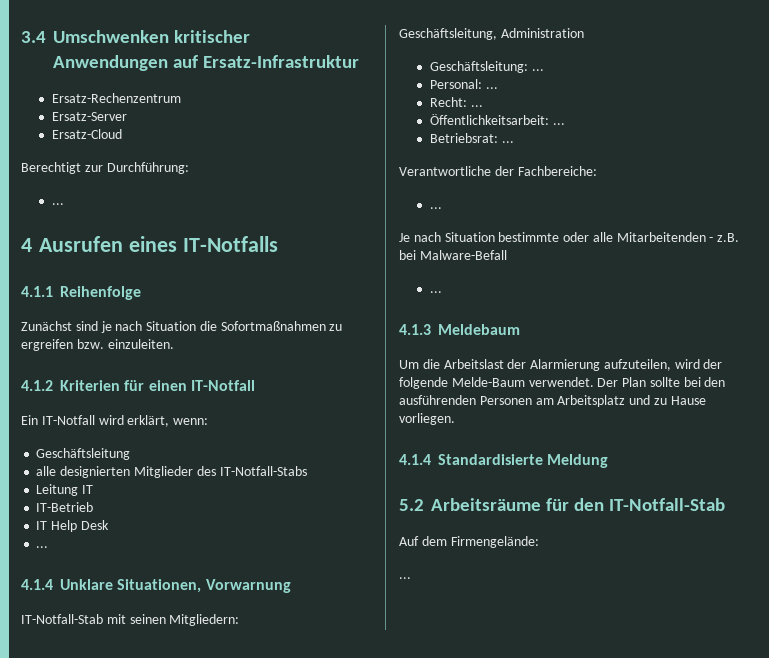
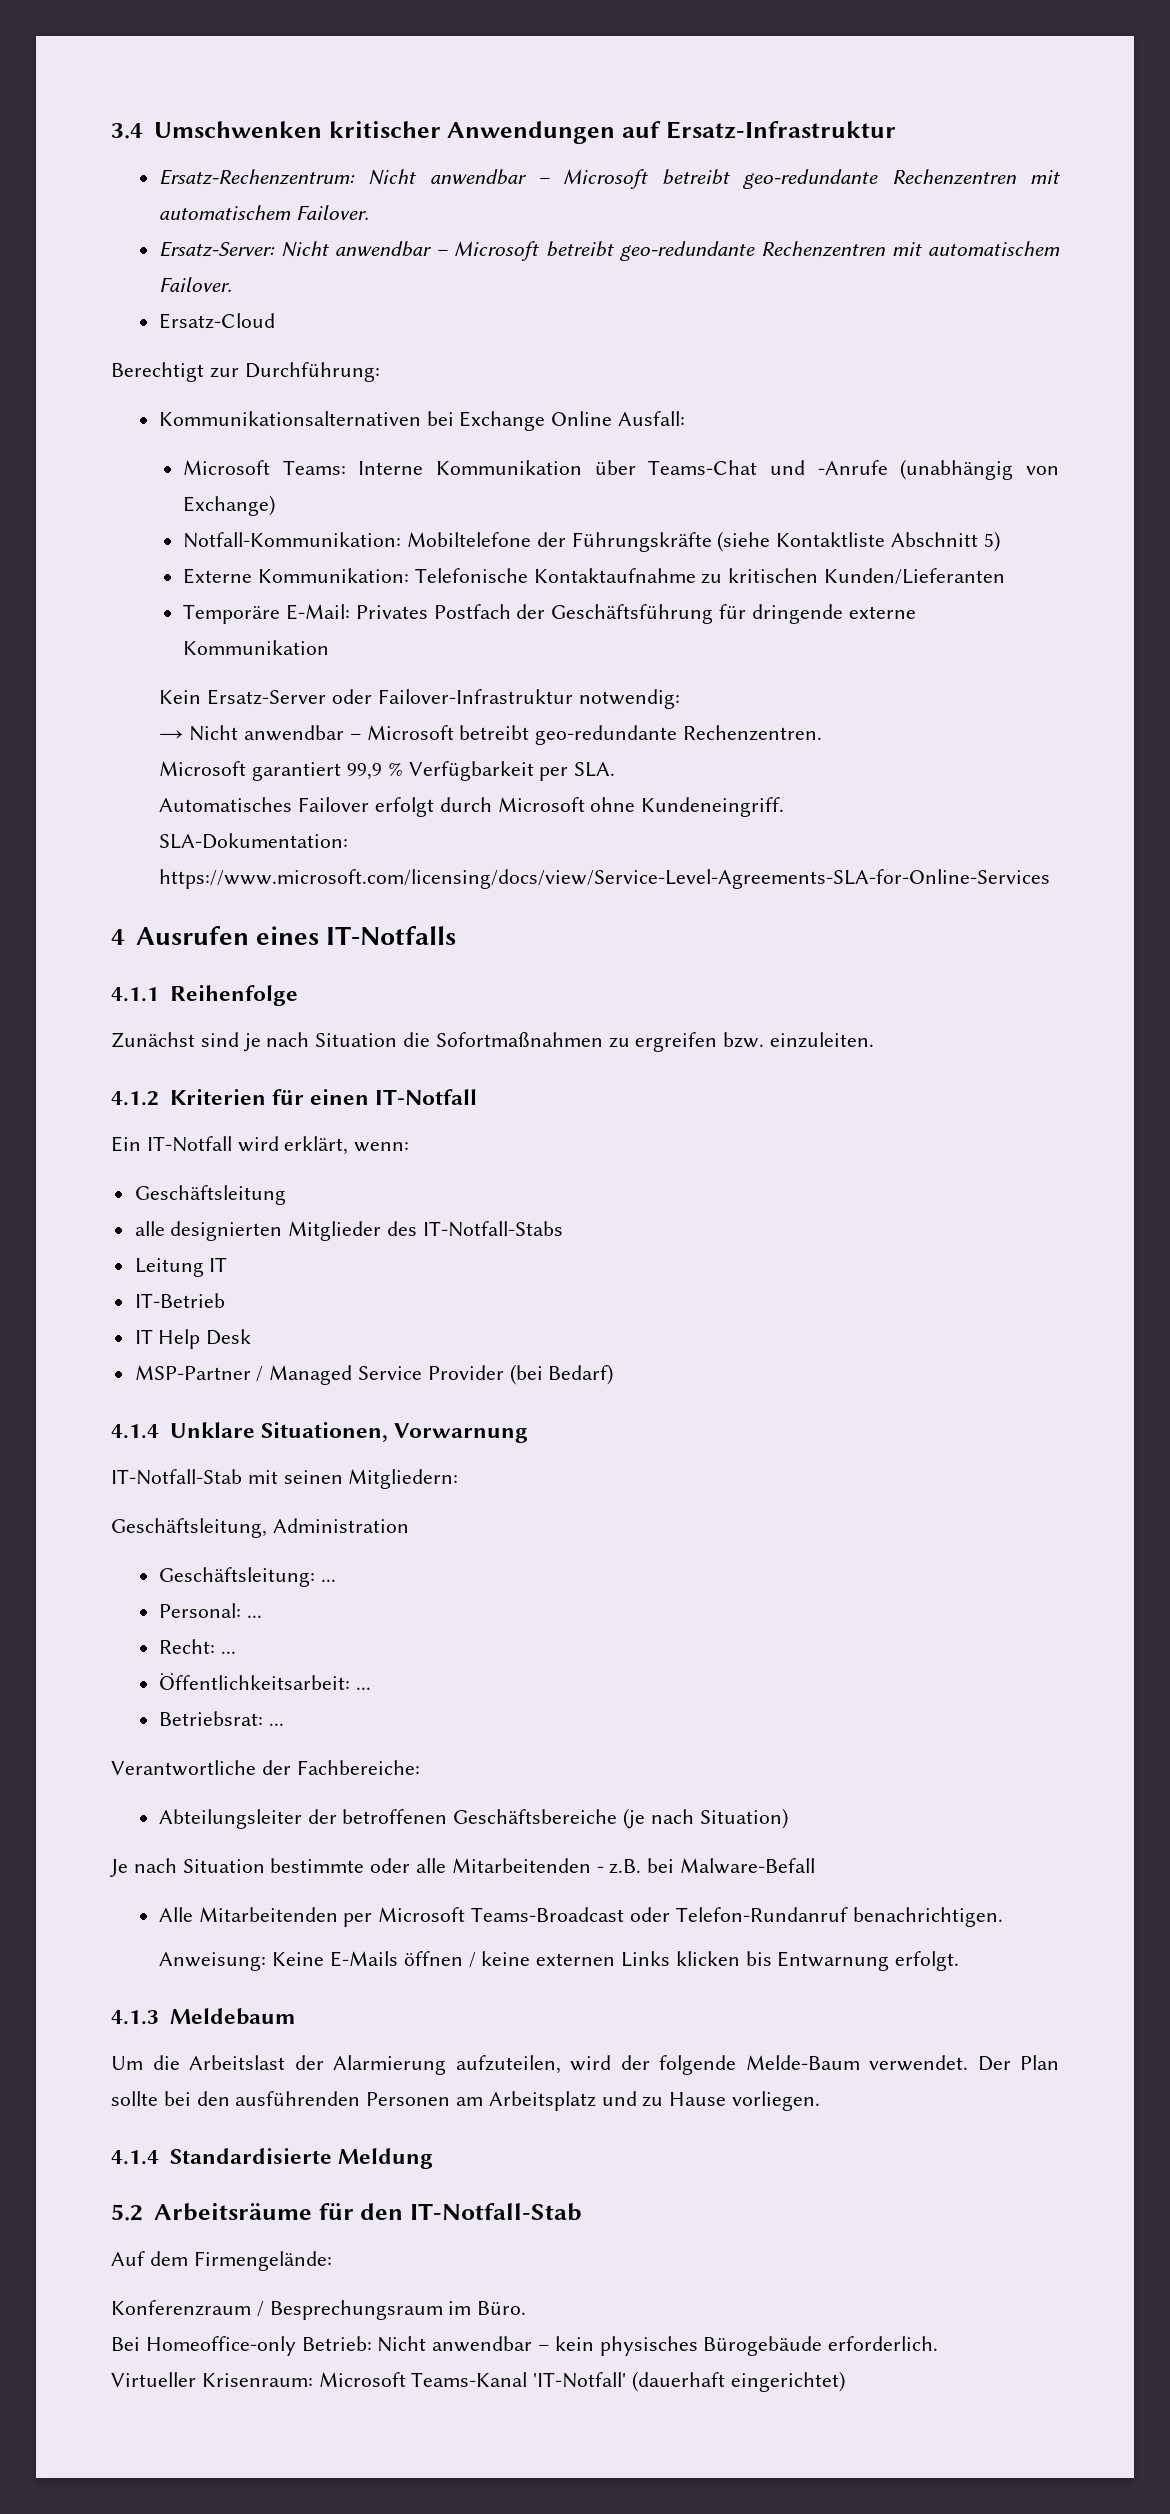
[51,93,181,103] [51,112,127,121] [51,129,122,139] [21,162,189,174] [51,203,64,205] Ersatz-Rechenzentrum // Ersatz-Server // Ersatz-Cloud // Berechtigt zur Durchführung: // ... -> [158,169,1060,189] [158,205,369,220] [158,241,1060,261] [158,277,232,292] [158,313,275,329] [111,362,380,382] [158,411,686,431] [183,459,1059,480] [183,495,276,516] [183,531,1000,552] [183,568,1005,585] [183,604,916,624] [183,640,330,655] [159,689,680,709] [159,725,823,745] [159,761,616,781] [159,797,785,817] [159,833,349,849] [159,869,1051,889] Ersatz-Rechenzentrum: Nicht anwendbar – Microsoft betreibt geo-redundante Rechenzentren mit automatischem Failover. // Ersatz-Server: Nicht anwendbar – Microsoft betreibt geo-redundante Rechenzentren mit automatischem Failover. // Ersatz-Cloud // Berechtigt zur Durchführung: // Kommunikationsalternativen bei Exchange Online Ausfall: // Microsoft Teams: Interne Kommunikation über Teams-Chat und -Anrufe (unabhängig von Exchange) // Notfall-Kommunikation: Mobiltelefone der Führungskräfte (siehe Kontaktliste Abschnitt 5) // Externe Kommunikation: Telefonische Kontaktaufnahme zu kritischen Kunden/Lieferanten // Temporäre E-Mail: Privates Postfach der Geschäftsführung für dringende externe Kommunikation // Kein Ersatz-Server oder Failover-Infrastruktur notwendig: // → Nicht anwendbar – Microsoft betreibt geo-redundante Rechenzentren. // Microsoft garantiert 99,9 % Verfügbarkeit per SLA. // Automatisches Failover erfolgt durch Microsoft ohne Kundeneingriff. // SLA-Dokumentation: https://www.microsoft.com/licensing/docs/view/Service-Level-Agreements-SLA-for-Online-Services
[36,546,49,548] ... -> [134,1364,614,1385] MSP-Partner / Managed Service Provider (bei Bedarf)
[429,207,442,209] ... -> [158,1808,788,1829] Abteilungsleiter der betroffenen Geschäftsbereiche (je nach Situation)
[429,291,442,293] ... -> [158,1907,1003,1927] [159,1951,960,1971] Alle Mitarbeitenden per Microsoft Teams-Broadcast oder Telefon-Rundanruf benachrichtigen. // Anweisung: Keine E-Mails öffnen / keine externen Links klicken bis Entwarnung erfolgt.
[399,577,411,579] ... -> [111,2300,527,2320] [111,2336,939,2356] [111,2371,845,2392] Konferenzraum / Besprechungsraum im Büro. // Bei Homeoffice-only Betrieb: Nicht anwendbar – kein physisches Bürogebäude erforderlich. // Virtueller Krisenraum: Microsoft Teams-Kanal 'IT-Notfall' (dauerhaft eingerichtet)

